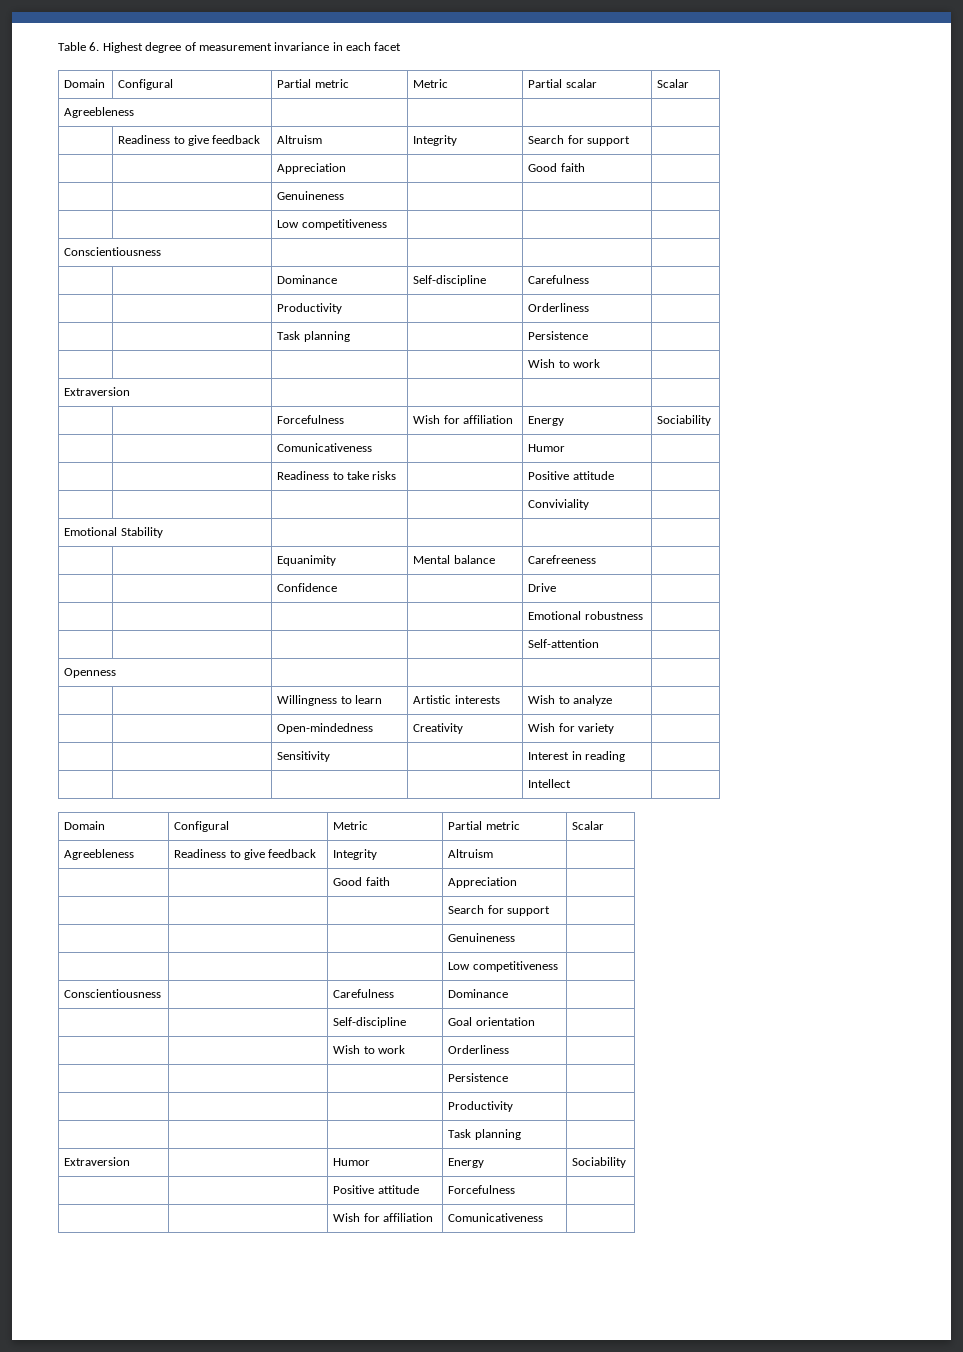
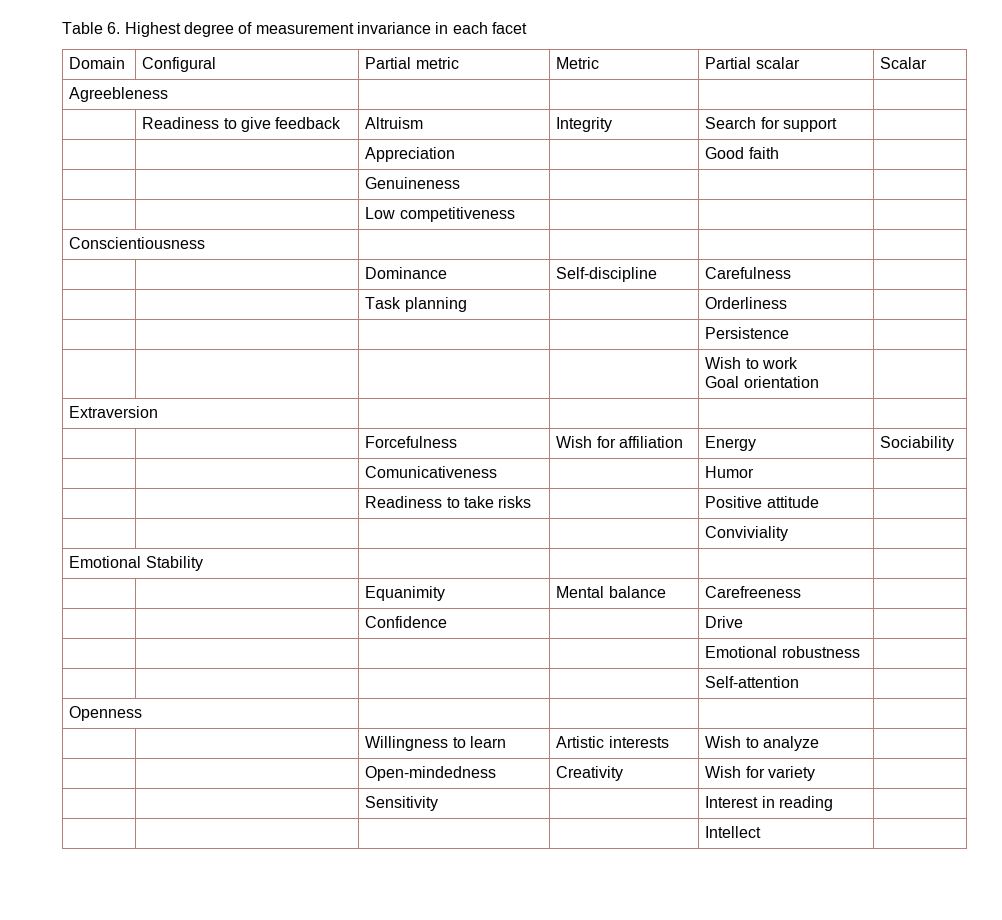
[277,303,343,314] [528,303,590,312] [277,331,350,342] Productivity | | Orderliness | // | | Task planning -> [365,297,467,312] [705,297,788,309] Task planning | | Orderliness | // | |
(601, 363) none -> [705,376,819,388] // Goal orientation
[64,821,106,830] [174,821,230,832] [333,821,369,830] [448,821,520,830] [572,821,605,830] [64,849,135,860] [174,849,317,860] [333,849,378,860] [448,849,494,858] [333,877,390,886] [448,877,518,888] [448,905,551,916] [448,933,516,942] [448,961,558,972] [64,989,162,998] [333,989,395,998] [448,989,509,998] [333,1017,407,1028] [448,1017,535,1026] [333,1045,406,1054] [448,1045,510,1054] [448,1073,509,1082] [448,1101,514,1112] [448,1129,521,1140] [64,1157,131,1166] [333,1158,371,1166] [448,1158,485,1168] [572,1157,627,1168] [333,1185,419,1194] [448,1185,516,1194] [333,1213,434,1222] [448,1213,544,1222] // Domain | Configural | Metric | Partial metric | Scalar // Agreebleness | Readiness to give feedback | Integrity | Altruism | // | | Good faith | Appreciation | // | | | Search for support | // | | | Genuineness | // | | | Low competitiveness | // Conscientiousness | | Carefulness | Dominance | // | | Self-discipline | Goal orientation | // | | Wish to work | Orderliness | // | | | Persistence | // | | | Productivity | // | | | Task planning | // Extraversion | | Humor | Energy | Sociability // | | Positive attitude | Forcefulness | // | | Wish for affiliation | Comunicativeness | -> (762, 832) none

